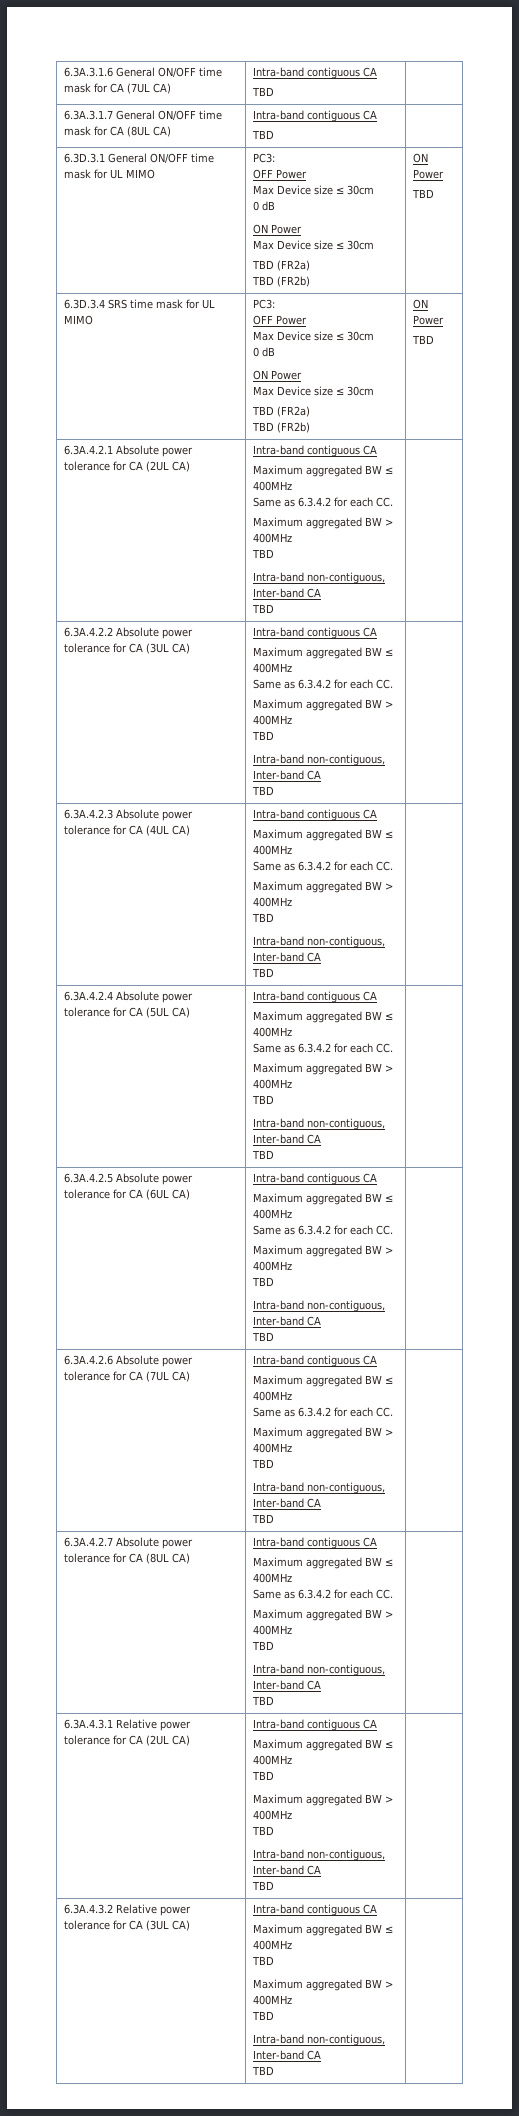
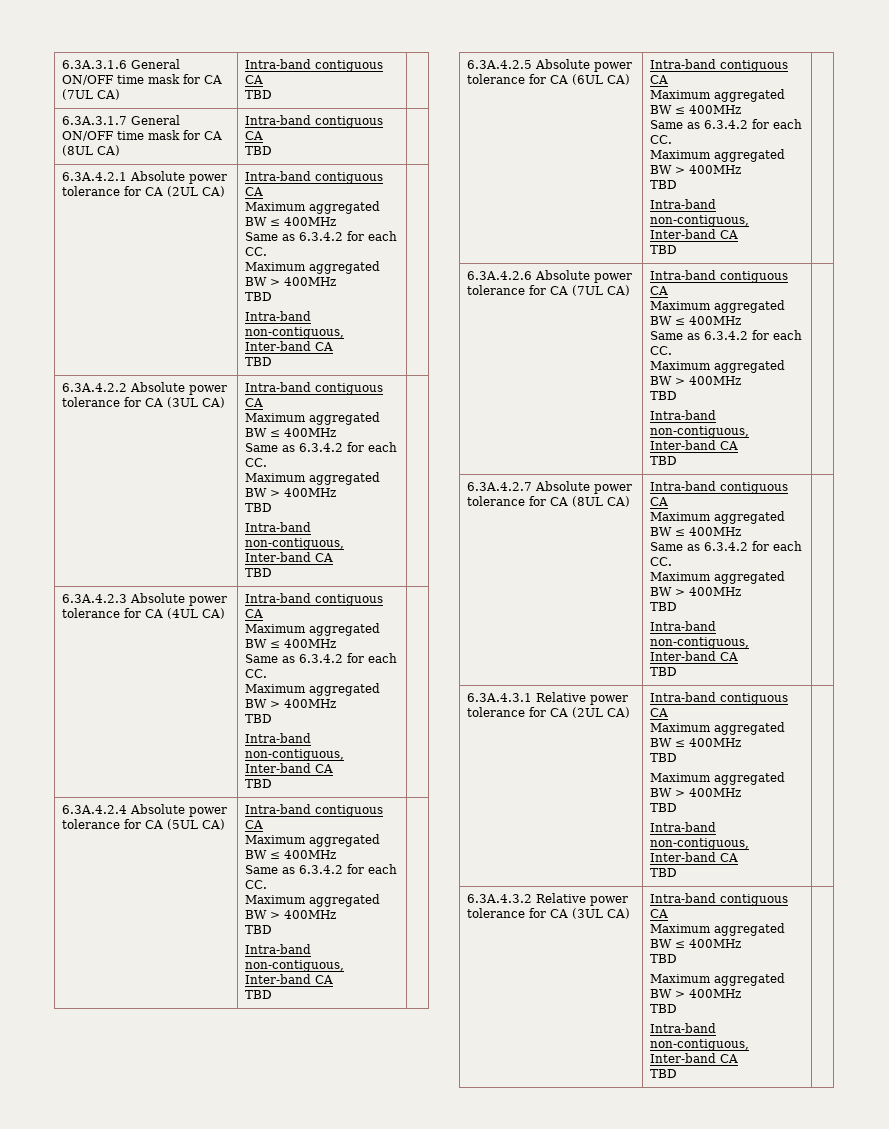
[64,153,215,164] [64,169,156,179] [253,153,276,163] [253,169,308,179] [253,185,375,195] [253,201,276,211] [253,224,303,234] [253,240,375,250] [252,260,311,271] [252,276,311,287] [413,153,429,163] [413,169,445,179] [412,189,435,198] [64,299,216,309] [64,315,94,325] [253,299,276,309] [253,315,308,325] [253,331,375,341] [253,347,276,357] [253,370,303,380] [253,386,375,396] [252,406,311,417] [252,422,311,433] [413,299,429,309] [413,315,445,325] [412,335,435,344] // 6.3D.3.1 General ON/OFF time mask for UL MIMO | PC3: // OFF Power // Max Device size ≤ 30cm // 0 dB // ON Power // Max Device size ≤ 30cm // TBD (FR2a) // TBD (FR2b) | ON Power // TBD // 6.3D.3.4 SRS time mask for UL MIMO | PC3: // OFF Power // Max Device size ≤ 30cm // 0 dB // ON Power // Max Device size ≤ 30cm // TBD (FR2a) // TBD (FR2b) | ON Power // TBD -> (273, 150) none

